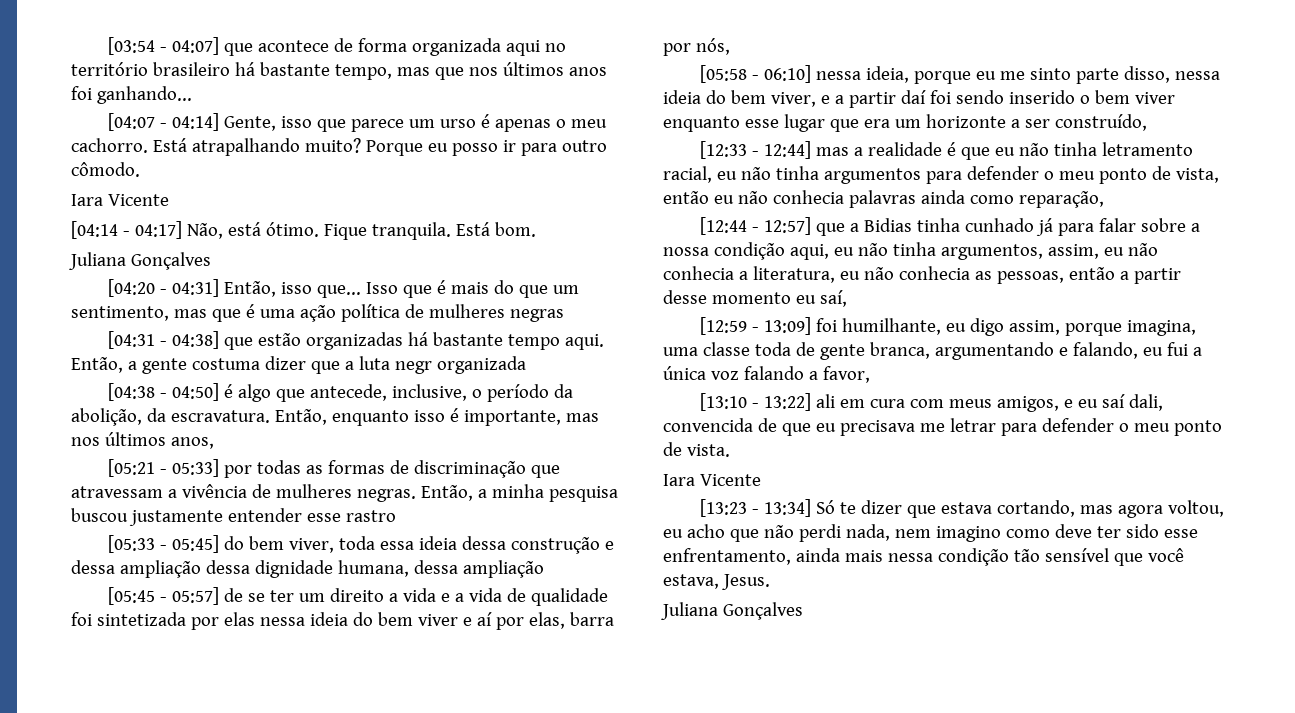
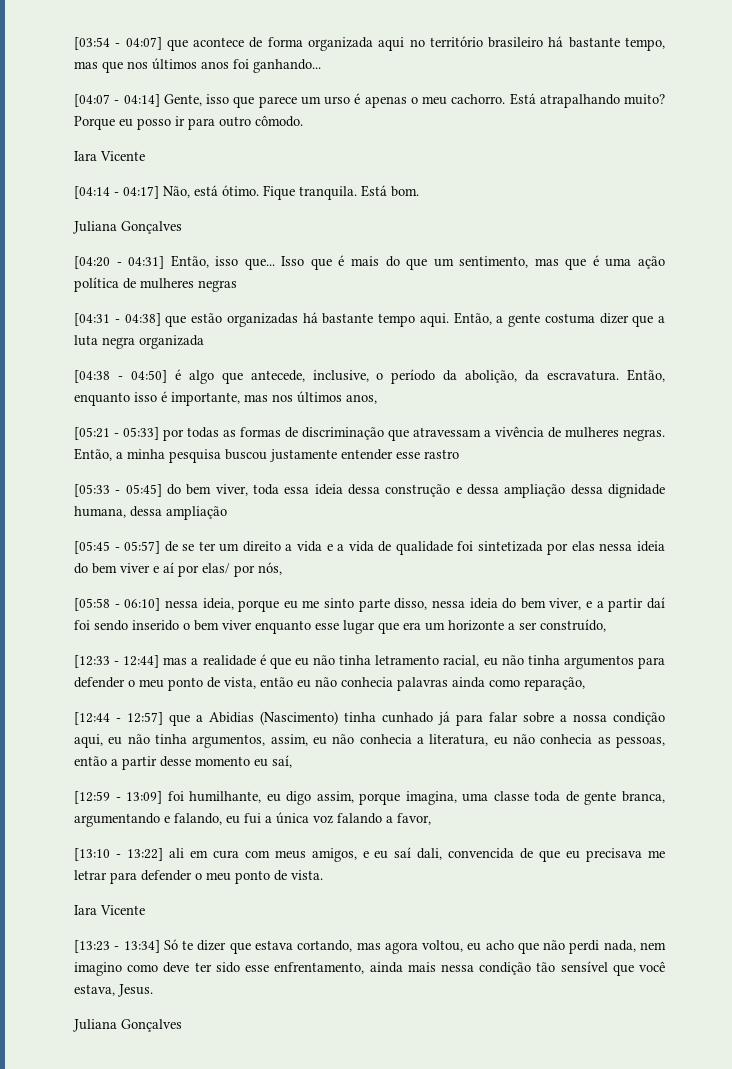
[394,361,432,374] negr -> [102,337,135,349] negra
[528,612,614,629] elas, barra -> [202,563,230,574] elas/
[863,218,912,232] Bidias -> [209,711,338,725] Abidias (Nascimento)

